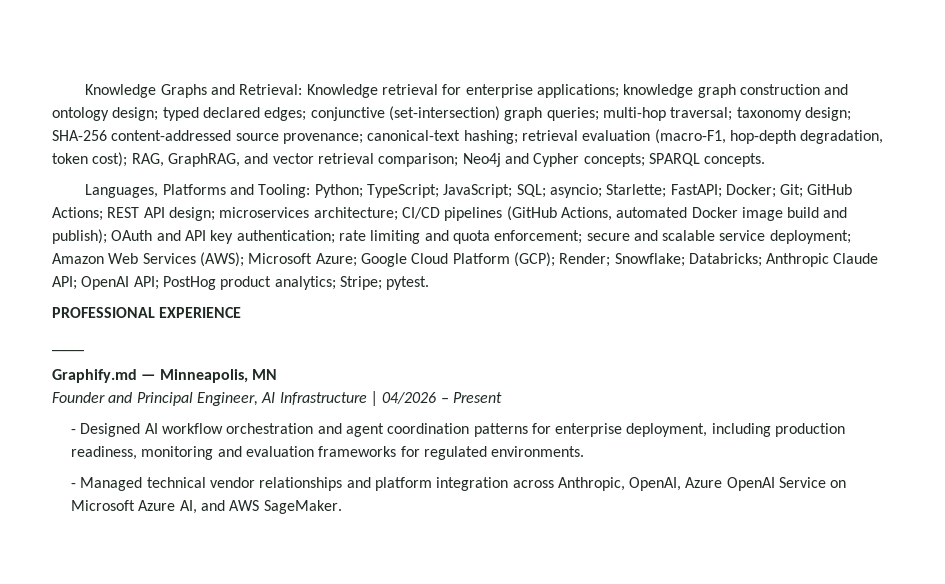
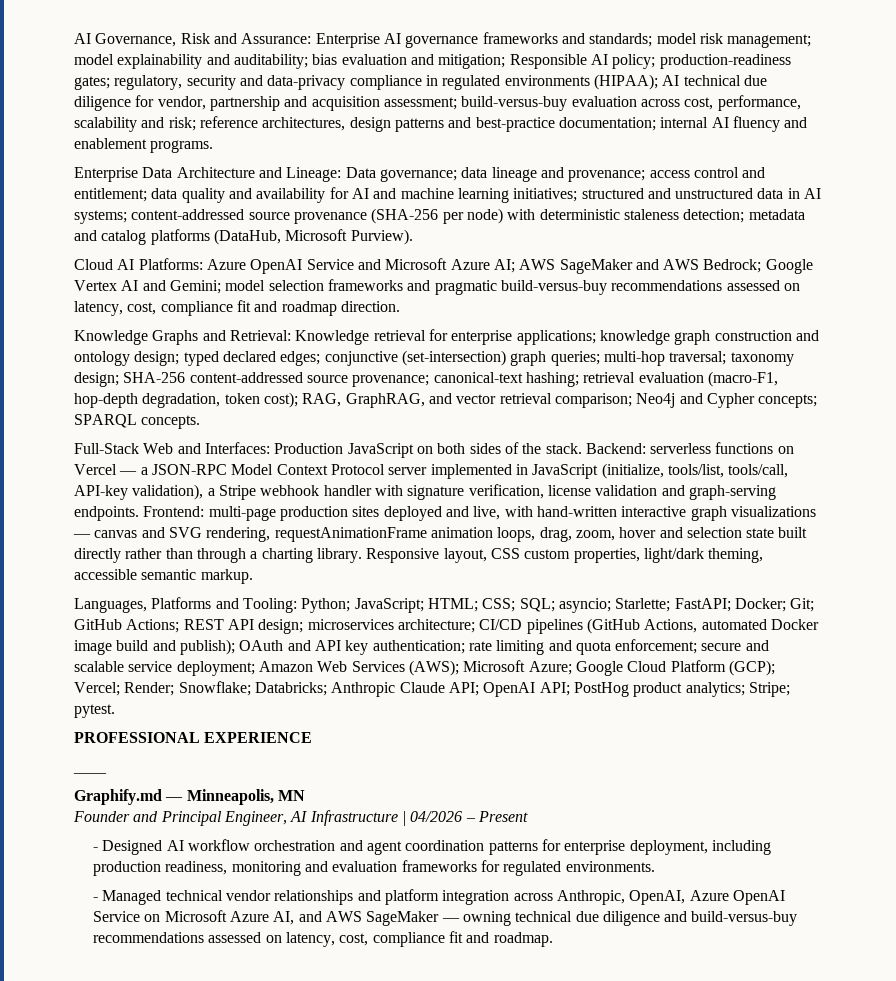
(85, 91) none -> [74,32,812,48] [74,54,791,69] [74,74,767,90] [74,95,801,111] [74,116,808,132] [74,138,214,153] [74,167,766,182] [74,187,822,203] [74,208,805,224] [74,229,413,245] [74,258,813,274] [74,279,800,295] [74,300,400,316] AI Governance, Risk and Assurance: Enterprise AI governance frameworks and standards; model risk management; model explainability and auditability; bias evaluation and mitigation; Responsible AI policy; production-readiness gates; regulatory, security and data-privacy compliance in regulated environments (HIPAA); AI technical due diligence for vendor, partnership and acquisition assessment; build-versus-buy evaluation across cost, performance, scalability and risk; reference architectures, design patterns and best-practice documentation; internal AI fluency and enablement programs. // Enterprise Data Architecture and Lineage: Data governance; data lineage and provenance; access control and entitlement; data quality and availability for AI and machine learning initiatives; structured and unstructured data in AI systems; content-addressed source provenance (SHA-256 per node) with deterministic staleness detection; metadata and catalog platforms (DataHub, Microsoft Purview). // Cloud AI Platforms: Azure OpenAI Service and Microsoft Azure AI; AWS SageMaker and AWS Bedrock; Google Vertex AI and Gemini; model selection frameworks and pragmatic build-versus-buy recommendations assessed on latency, cost, compliance fit and roadmap direction. //
(766, 160) none -> [74,442,794,458] [74,463,789,479] [74,484,776,500] [74,506,816,521] [73,527,808,542] [74,548,764,563] [74,569,253,584] // Full-Stack Web and Interfaces: Production JavaScript on both sides of the stack. Backend: serverless functions on Vercel — a JSON-RPC Model Context Protocol server implemented in JavaScript (initialize, tools/list, tools/call, API-key validation), a Stripe webhook handler with signature verification, license validation and graph-serving endpoints. Frontend: multi-page production sites deployed and live, with hand-written interactive graph visualizations — canvas and SVG rendering, requestAnimationFrame animation loops, drag, zoom, hover and selection state built directly rather than through a charting library. Responsive layout, CSS custom properties, light/dark theming, accessible semantic markup.
[366,184,513,198] TypeScript; JavaScript; -> [354,598,516,613] JavaScript; HTML; CSS;
(555, 259) none -> [74,682,120,696] Vercel;
[263,500,342,514] SageMaker. -> [366,911,798,926] [92,931,553,947] SageMaker — owning technical due diligence and build-versus-buy recommendations assessed on latency, cost, compliance fit and roadmap.

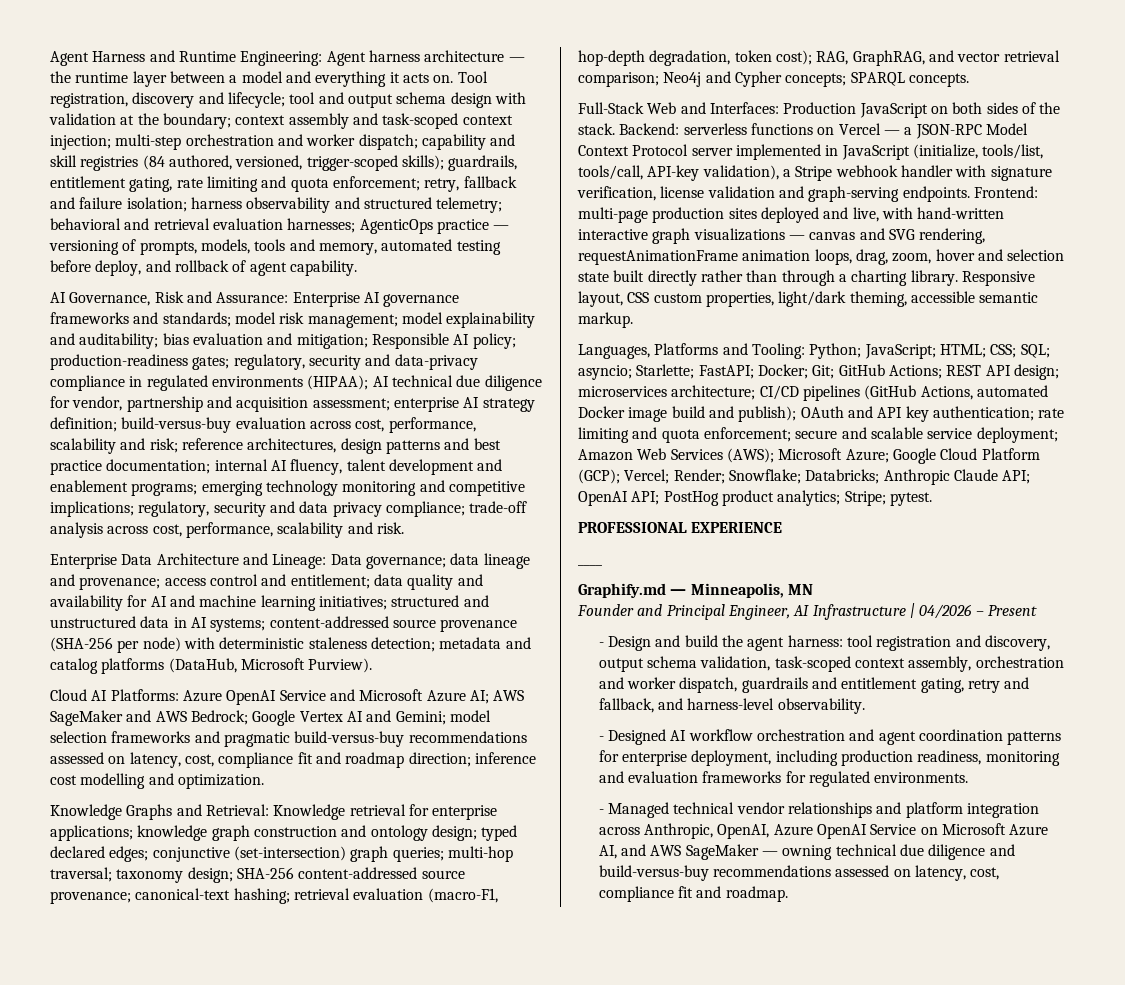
(74, 38) none -> [50,50,525,66] [50,71,488,87] [50,92,526,108] [49,113,513,129] [50,134,516,150] [50,155,518,171] [50,176,517,192] [50,197,503,213] [50,218,510,234] [49,239,501,255] [50,260,357,276] Agent Harness and Runtime Engineering: Agent harness architecture — the runtime layer between a model and everything it acts on. Tool registration, discovery and lifecycle; tool and output schema design with validation at the boundary; context assembly and task-scoped context injection; multi-step orchestration and worker dispatch; capability and skill registries (84 authored, versioned, trigger-scoped skills); guardrails, entitlement gating, rate limiting and quota enforcement; retry, fallback and failure isolation; harness observability and structured telemetry; behavioral and retrieval evaluation harnesses; AgenticOps practice — versioning of prompts, models, tools and memory, automated testing before deploy, and rollback of agent capability. //
(457, 103) none -> [393,397,535,412] [50,417,117,432] enterprise AI strategy definition;
[475,117,555,132] best-practice -> [473,438,501,450] [50,460,102,475] best practice
[732,116,808,132] [74,138,214,153] fluency and enablement programs. -> [290,459,503,475] [50,480,525,496] [50,501,528,517] [50,522,404,538] fluency, talent development and enablement programs; emerging technology monitoring and competitive implications; regulatory, security and data privacy compliance; trade-off analysis across cost, performance, scalability and risk.
[340,301,400,312] direction. -> [408,752,536,767] [50,773,264,789] direction; inference cost modelling and optimization.
(528, 816) none -> [598,635,1050,651] [598,656,1064,672] [598,677,1030,693] [598,698,865,714] // - Design and build the agent harness: tool registration and discovery, output schema validation, task-scoped context assembly, orchestration and worker dispatch, guardrails and entitlement gating, retry and fallback, and harness-level observability.

